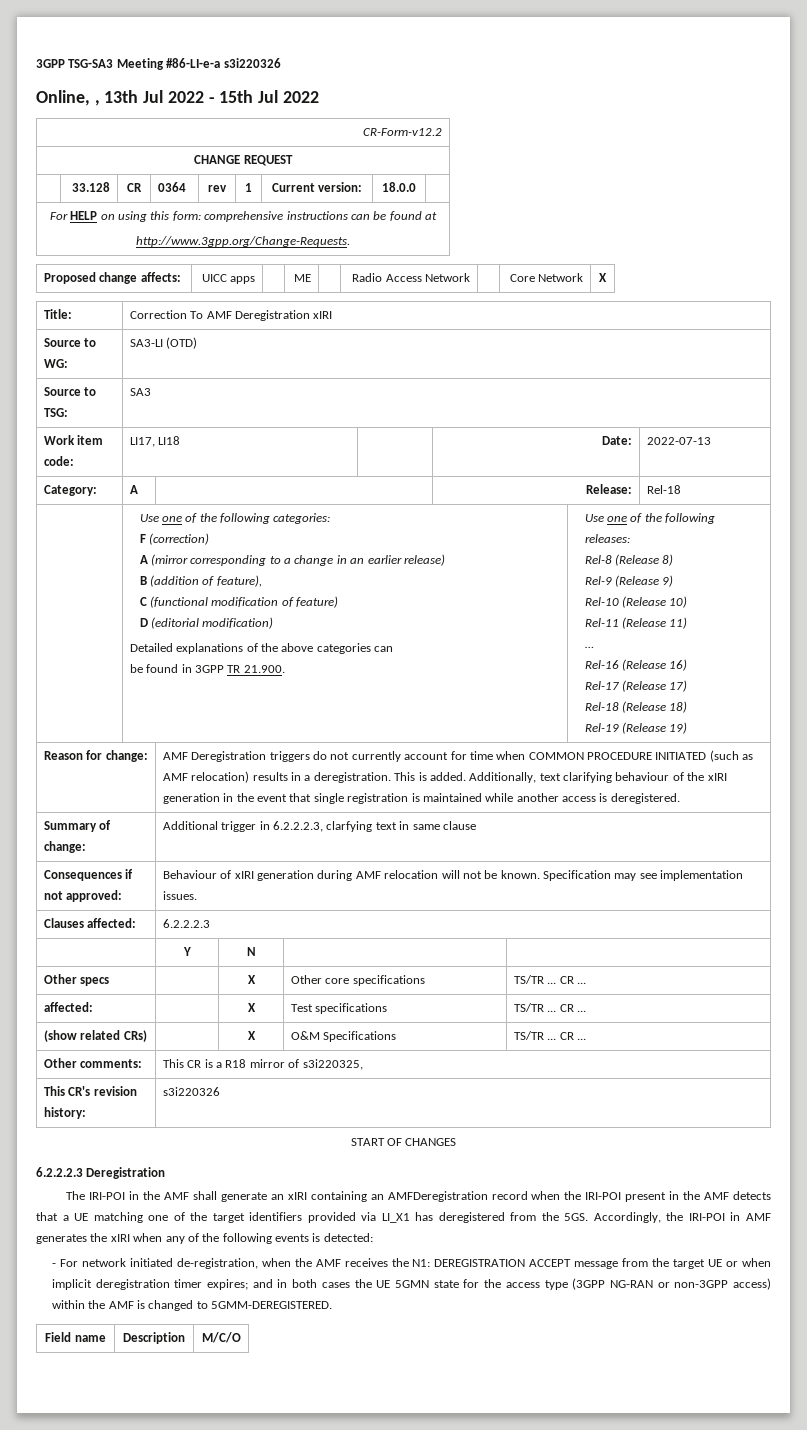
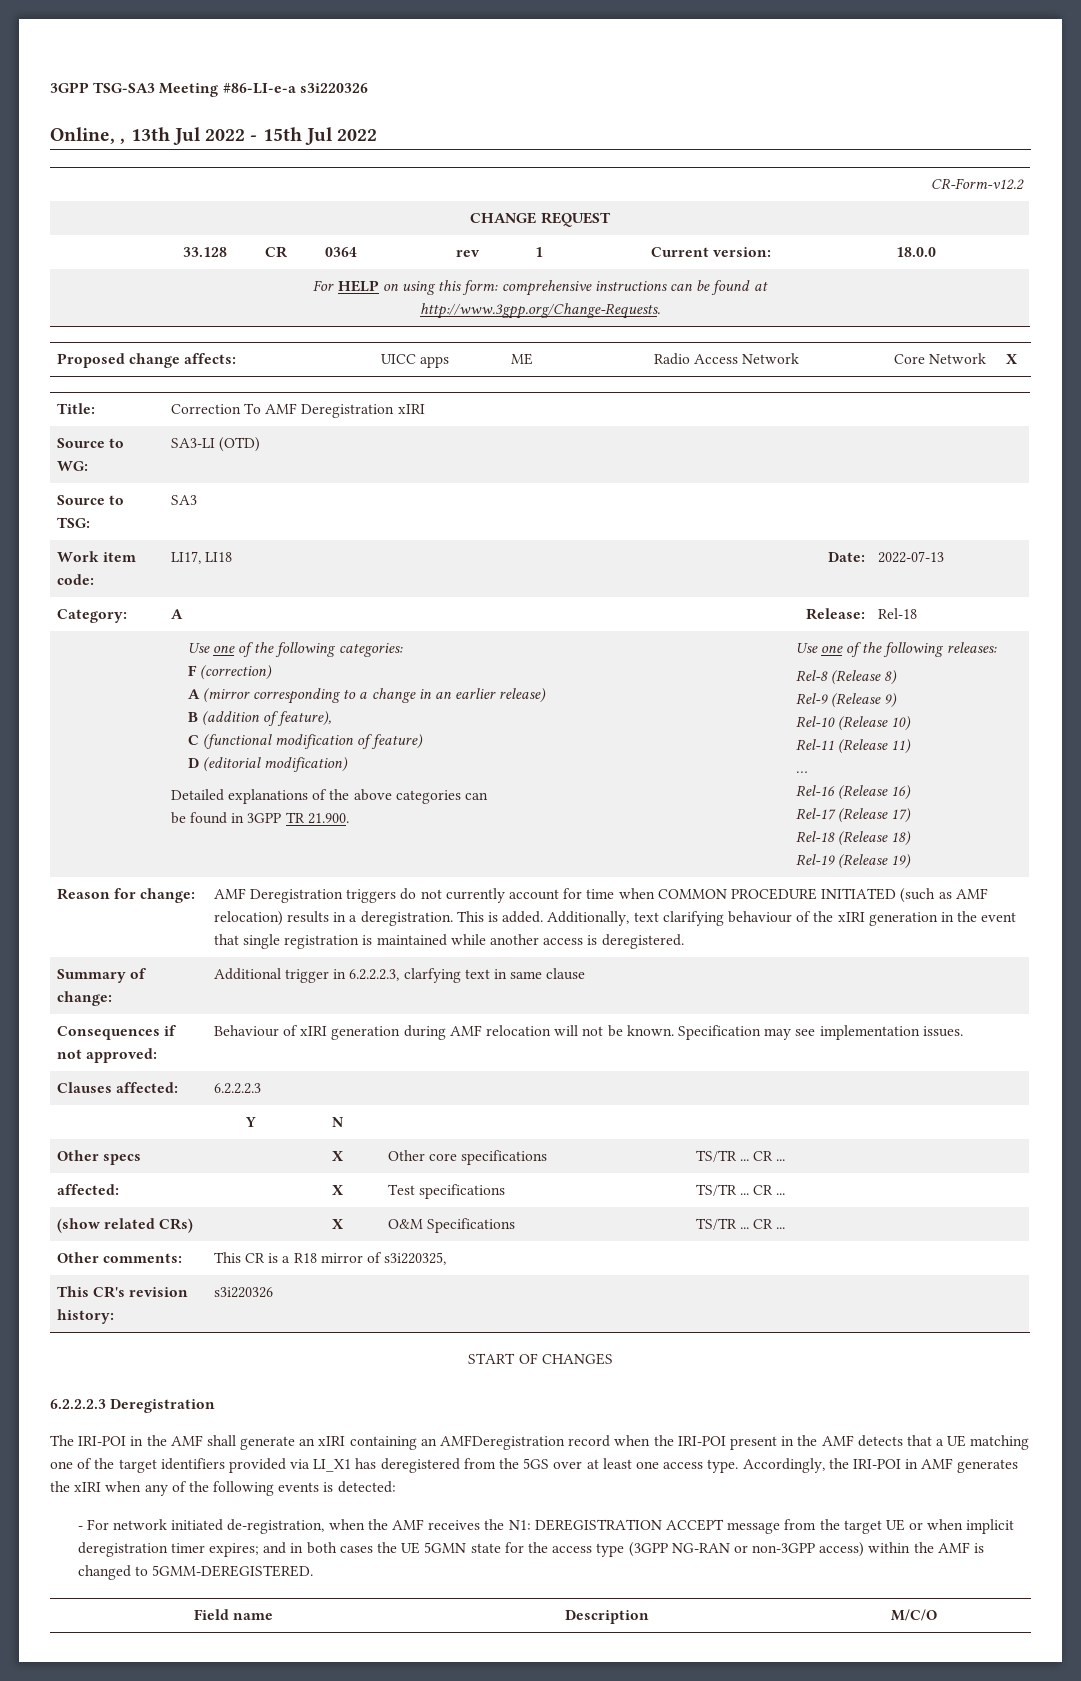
[564,1213,589,1221] 5GS. -> [523,1458,739,1473] 5GS over at least one access type.

